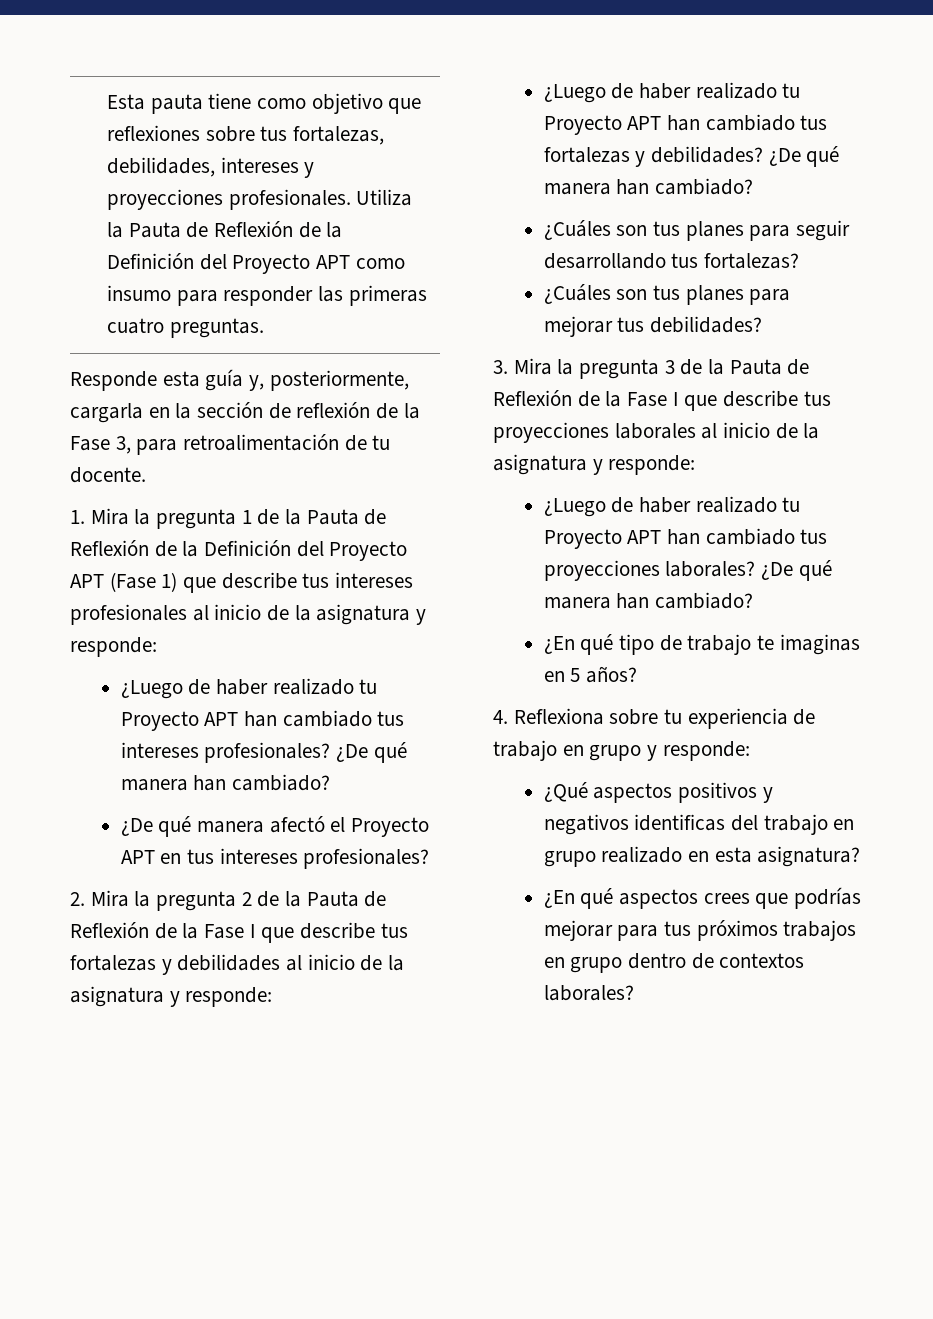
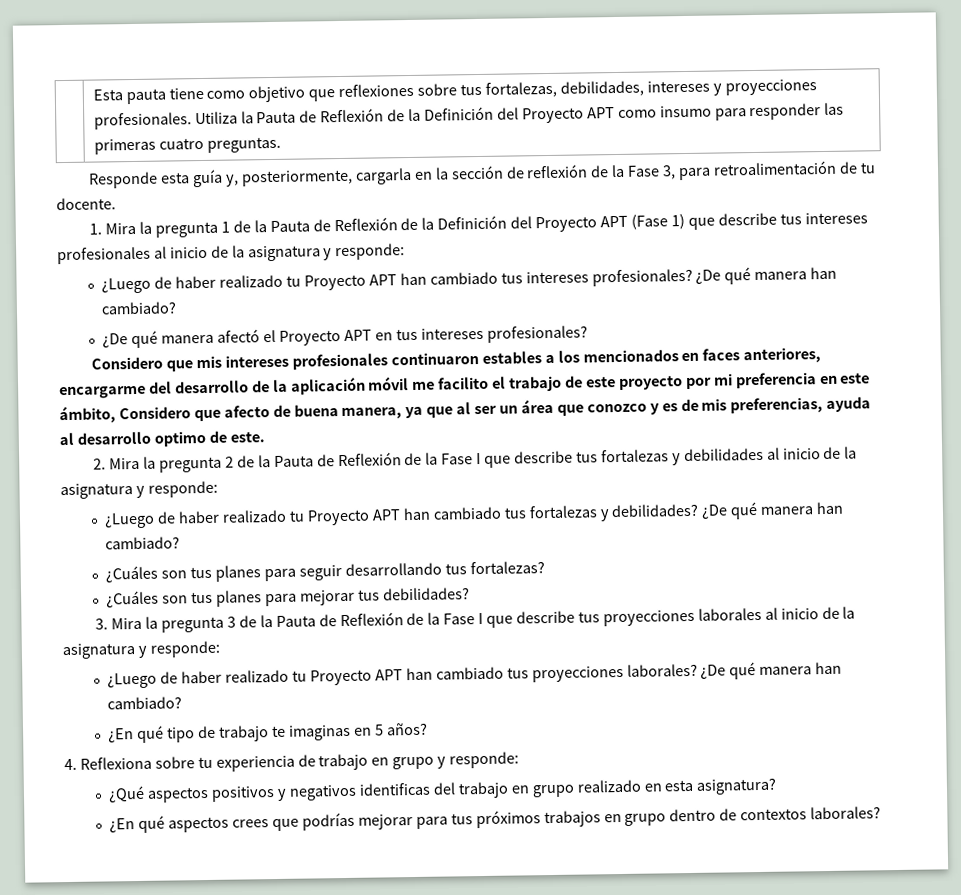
(430, 858) none -> [91,347,822,372] [59,372,871,400] [59,396,872,424] [59,430,265,447] // Considero que mis intereses profesionales continuaron estables a los mencionados en faces anteriores, encargarme del desarrollo de la aplicación móvil me facilito el trabajo de este proyecto por mi preferencia en este ámbito, Considero que afecto de buena manera, ya que al ser un área que conozco y es de mis preferencias, ayuda al desarrollo optimo de este.

